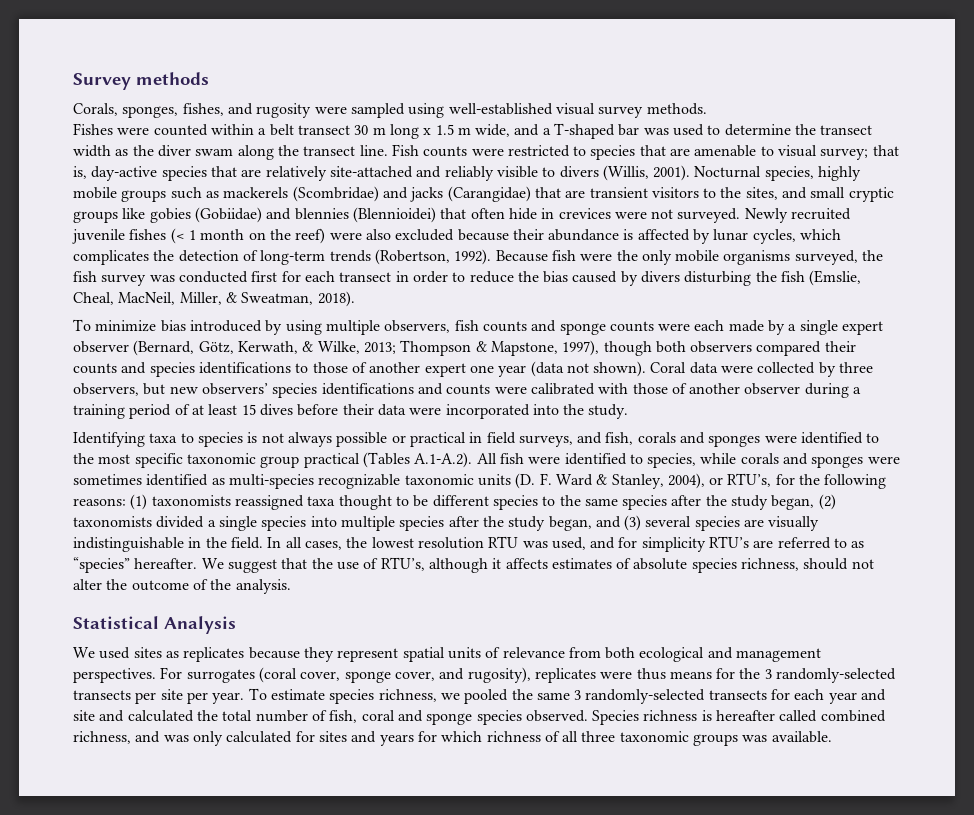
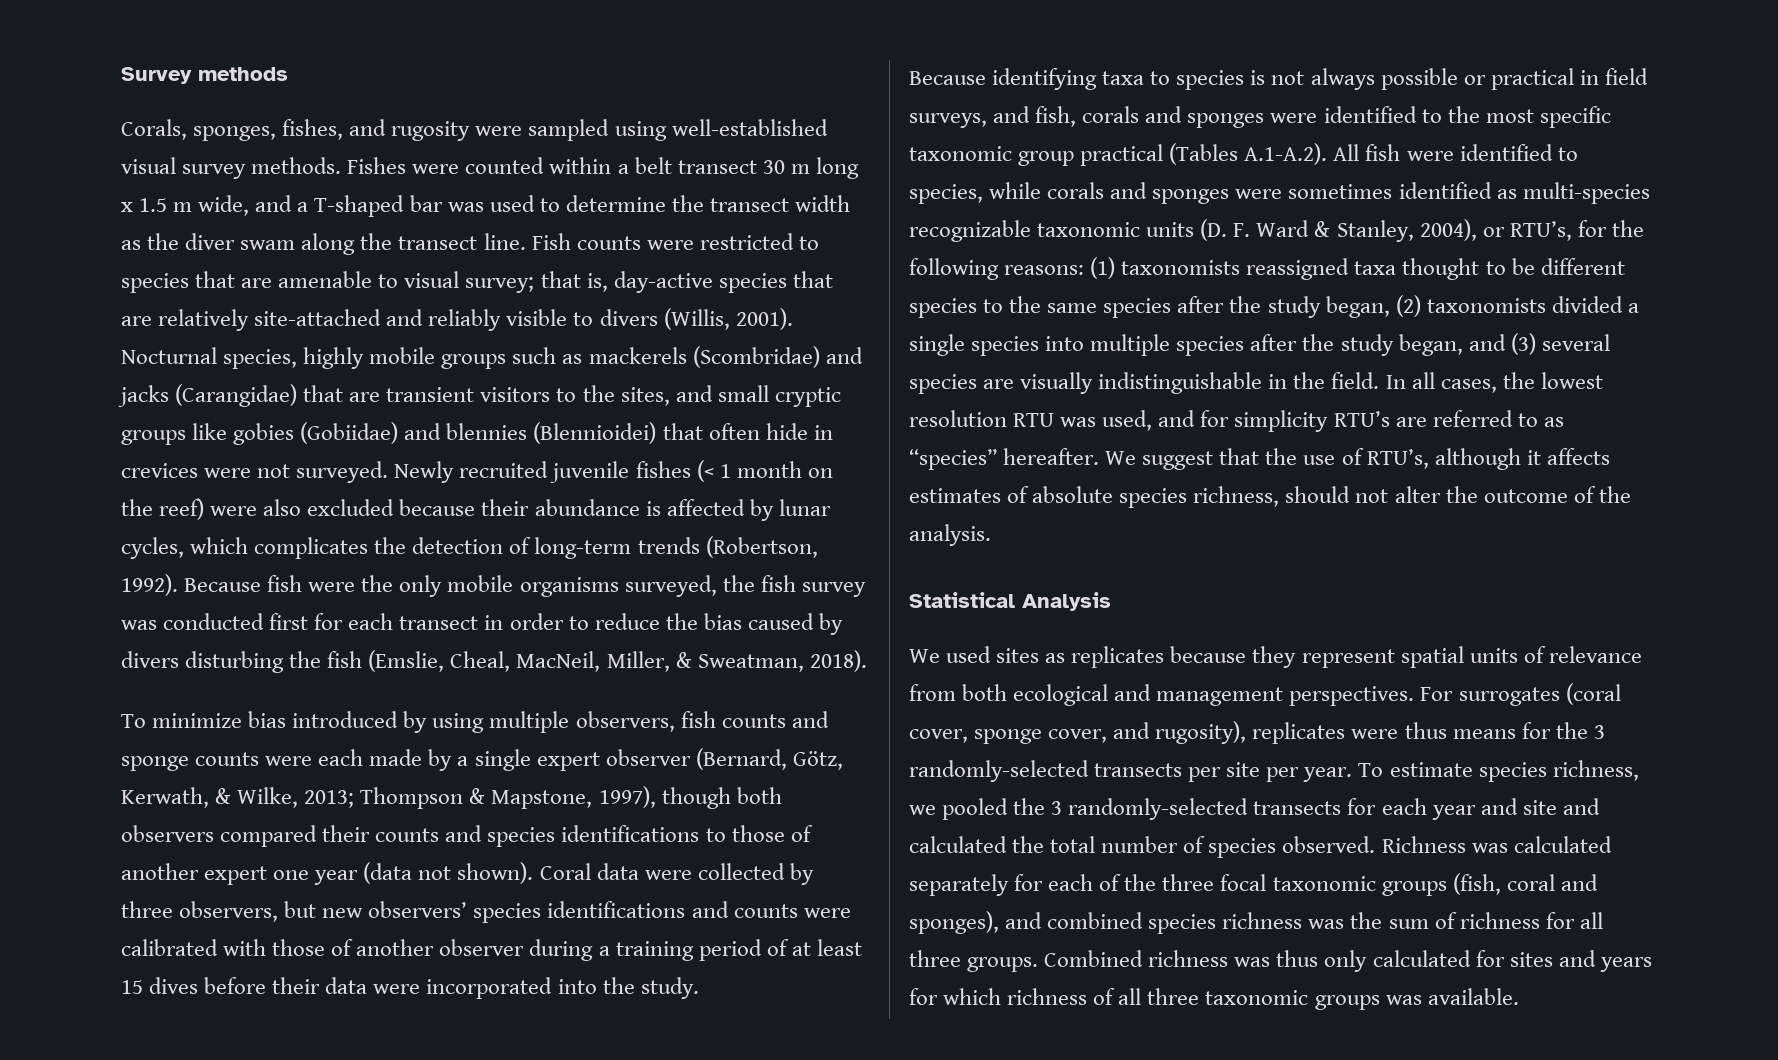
(707, 109) // -> (342, 165) none
[73,432,145,447] Identifying -> [909,68,1098,90] Because identifying
[536,692,570,700] same -> (1046, 806) none
[329,710,886,725] [73,731,189,744] fish, coral and sponge species observed. Species richness is hereafter called combined richness, and was -> [1208,836,1612,858] [909,873,1598,896] [909,911,1603,934] [909,950,1319,972] species observed. Richness was calculated separately for each of the three focal taxonomic groups (fish, coral and sponges), and combined species richness was the sum of richness for all three groups. Combined richness was thus

